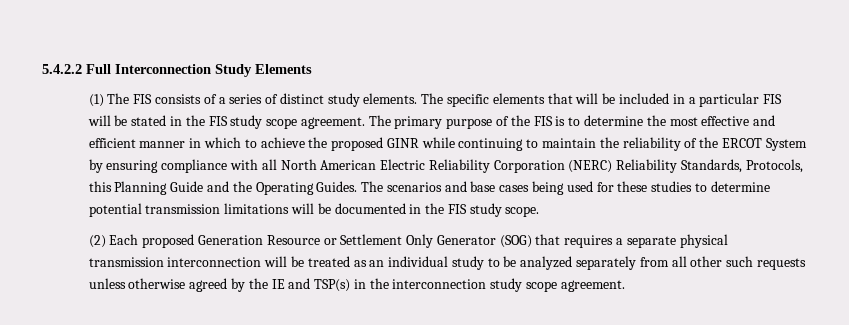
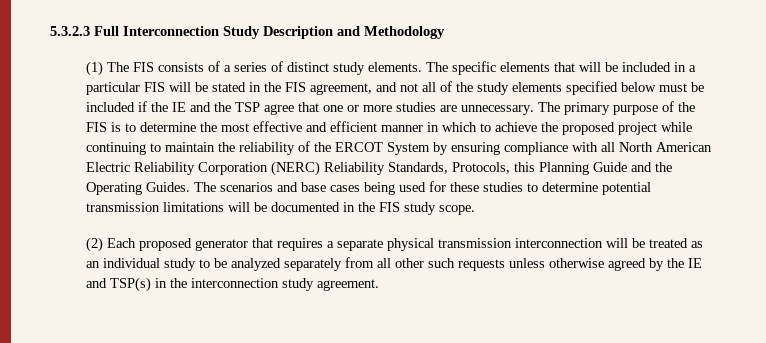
[42,64,82,74] 5.4.2.2 -> [50,26,90,36] 5.3.2.3
[255,64,312,74] Elements -> [263,26,445,39] Description and Methodology
[230,115,365,129] study scope agreement. -> [309,81,704,95] [85,101,534,115] agreement, and not all of the study elements specified below must be included if the IE and the TSP agree that one or more studies are unnecessary.
[386,138,419,148] GINR -> [617,122,657,135] project
[198,234,532,248] Generation Resource or Settlement Only Generator (SOG) -> [194,239,248,251] generator
[526,281,558,292] scope -> (314, 284) none

